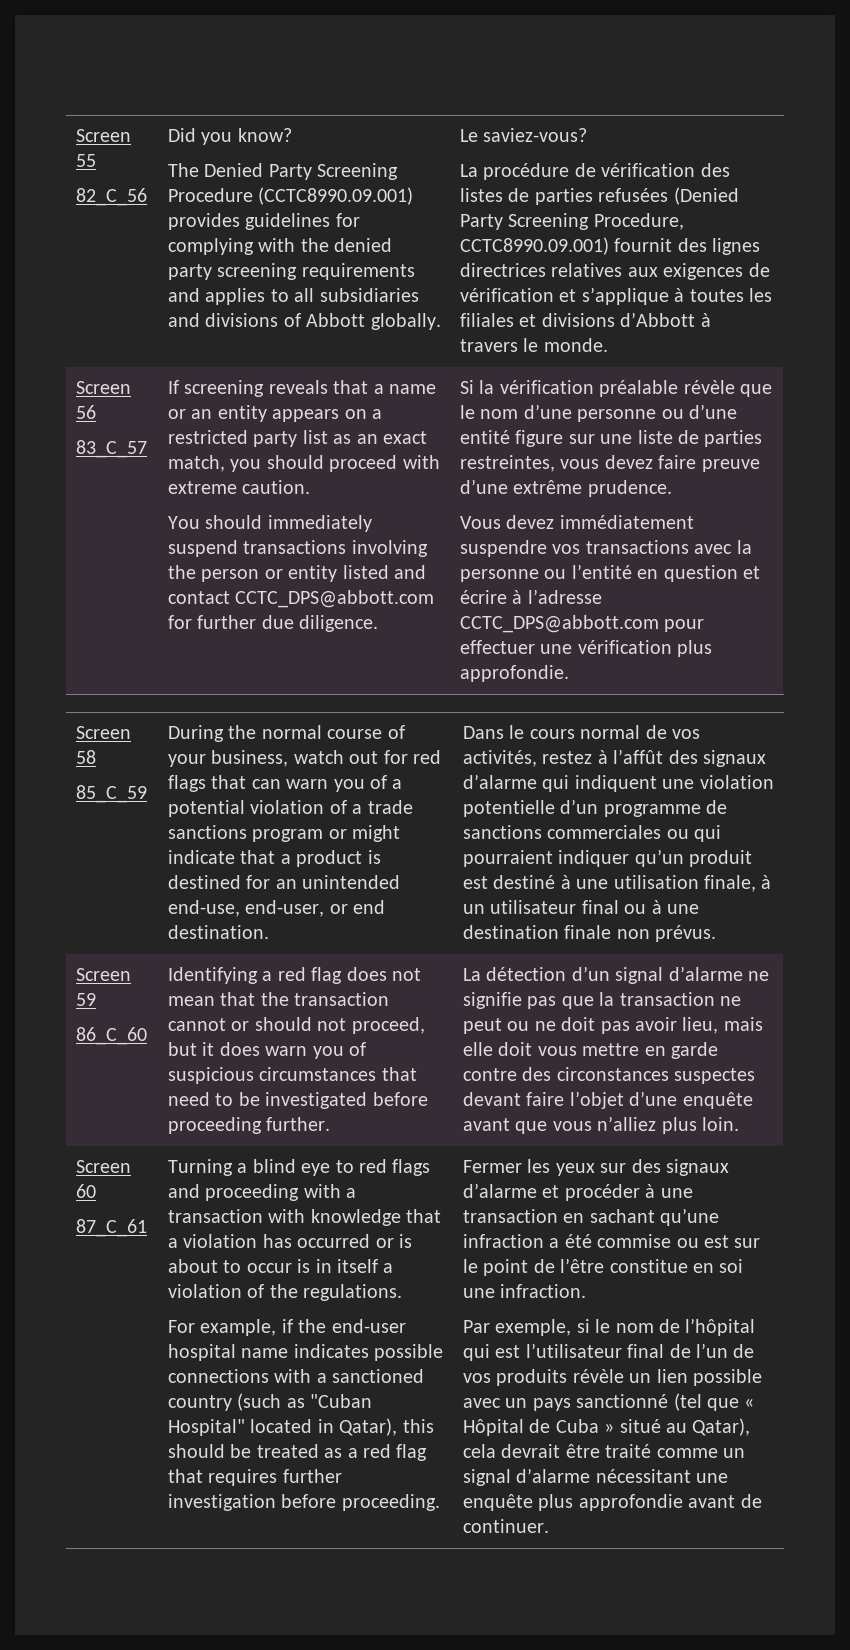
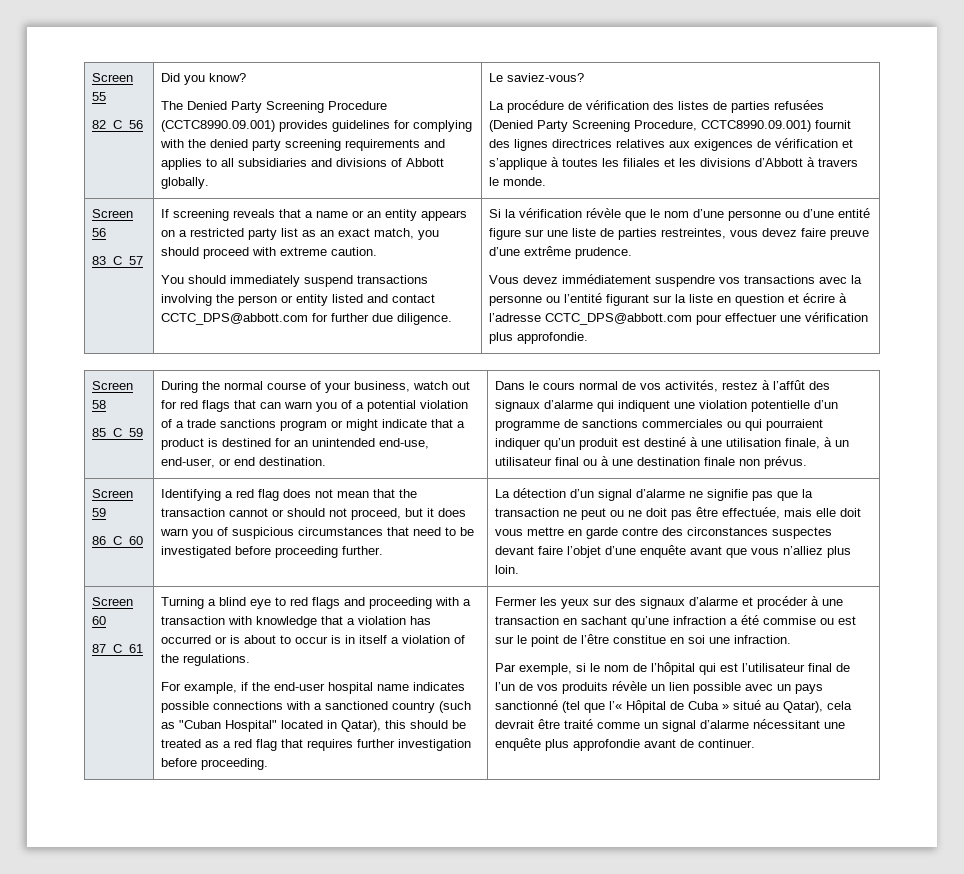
(537, 320) none -> [679,158,697,167] les
[599,380,679,397] préalable -> (583, 213) none
(632, 571) none -> [606,294,714,306] figurant sur la liste
[635,1017,719,1034] avoir lieu, -> [696,507,781,519] être effectuée,
[744,1398,755,1408] « -> [609,701,623,710] l’«

